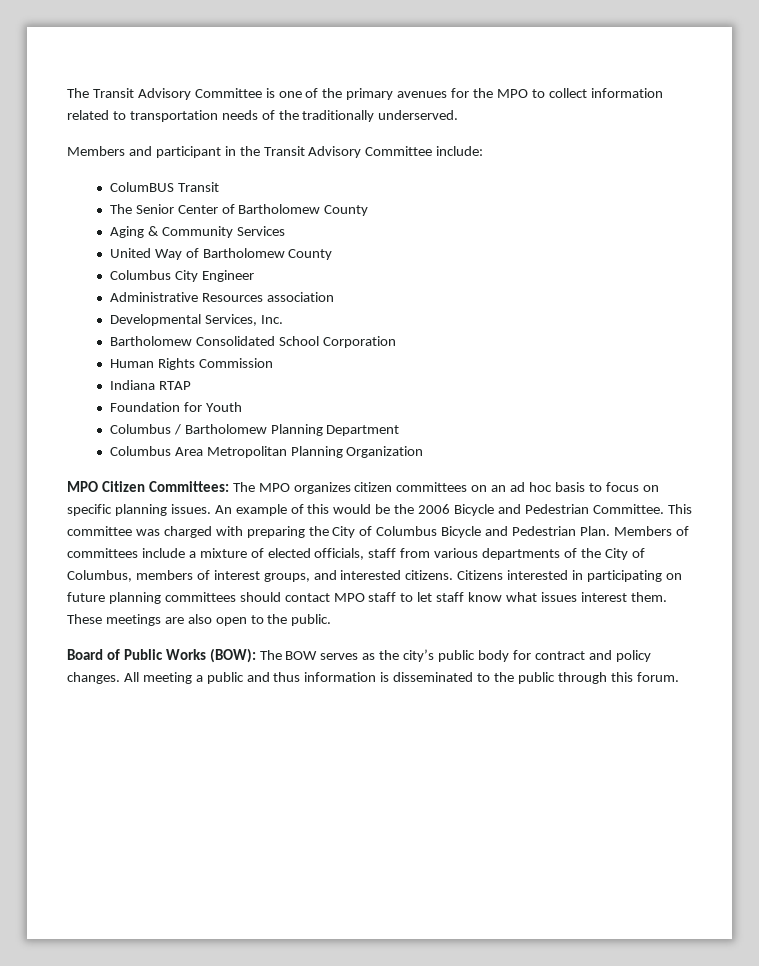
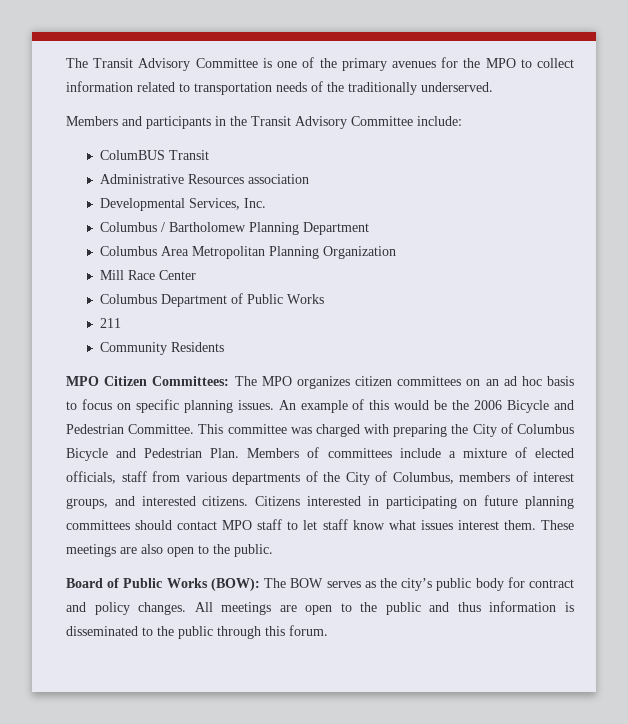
[155,146,221,158] participant -> [146,116,211,129] participants
[109,204,369,216] [109,226,285,238] [109,248,333,260] [109,270,254,282] // The Senior Center of Bartholomew County // Aging & Community Services // United Way of Bartholomew County // Columbus City Engineer -> (209, 155) none
[109,336,396,348] [109,358,273,370] [109,380,191,390] [109,402,242,412] // Bartholomew Consolidated School Corporation // Human Rights Commission // Indiana RTAP // Foundation for Youth -> (266, 203) none
(424, 452) none -> [99,270,196,280] [99,293,324,307] [99,318,121,328] [99,342,224,355] // Mill Race Center // Columbus Department of Public Works // 211 // Community Residents
[142,672,203,684] meeting a -> [221,602,378,615] meetings are open to the

